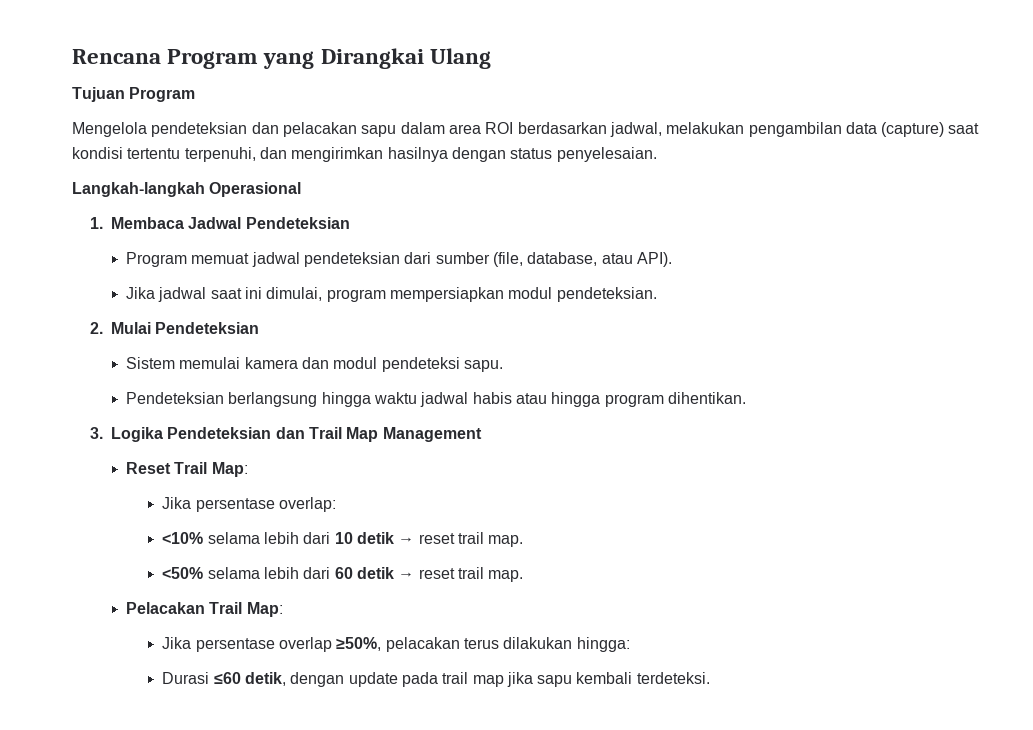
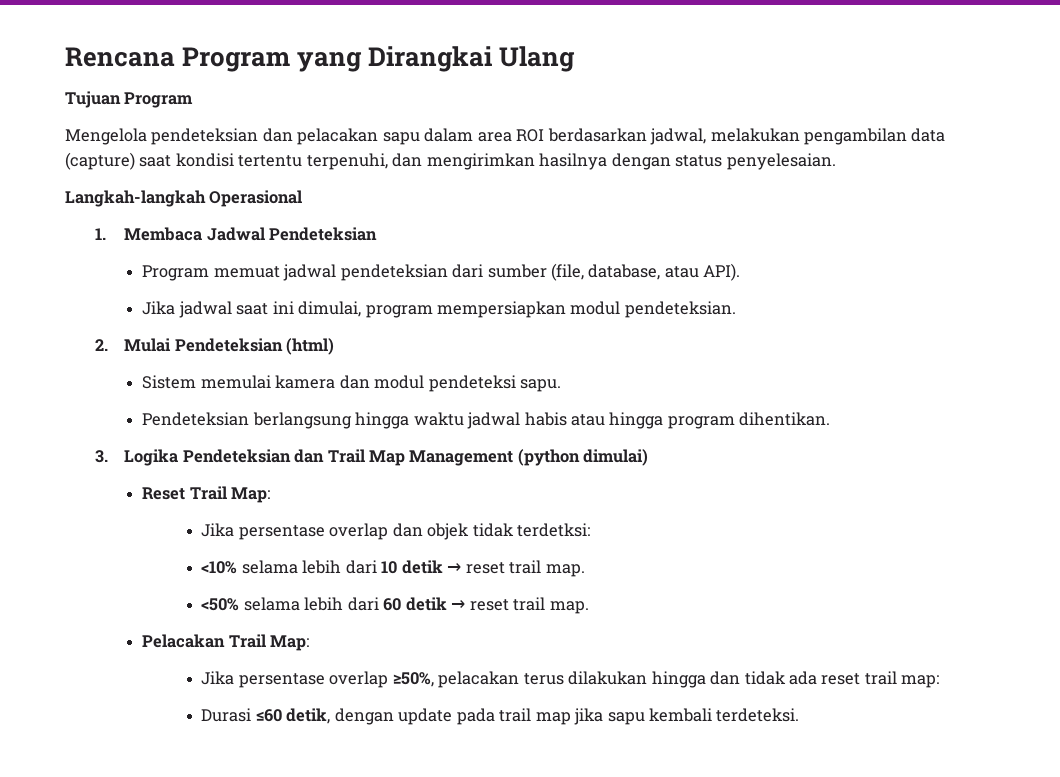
(260, 328) none -> [286,338,335,355] (html)
(482, 434) none -> [517,449,649,466] (python dimulai)
[278,497,336,512] overlap: -> [329,523,591,540] overlap dan objek tidak terdetksi:
[576,637,630,652] hingga: -> [651,671,940,688] hingga dan tidak ada reset trail map:

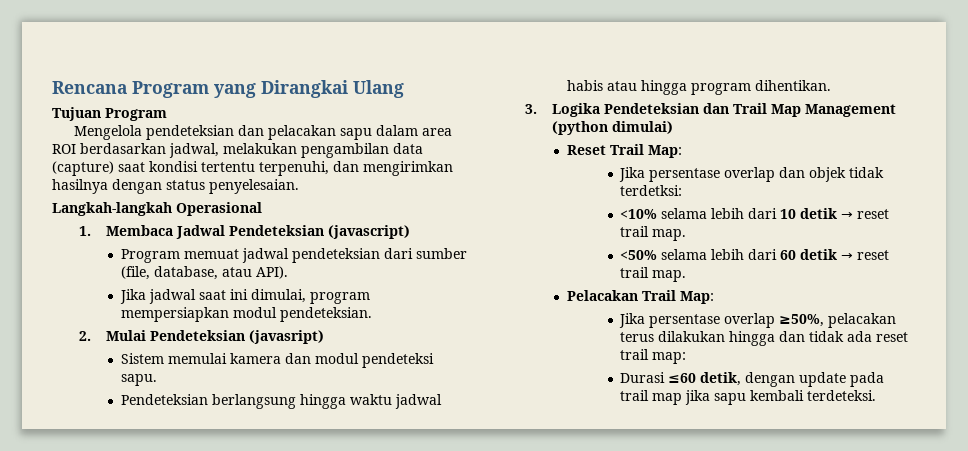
(378, 234) none -> [327,225,410,239] (javascript)
[286,338,335,355] (html) -> [248,330,324,344] (javasript)

